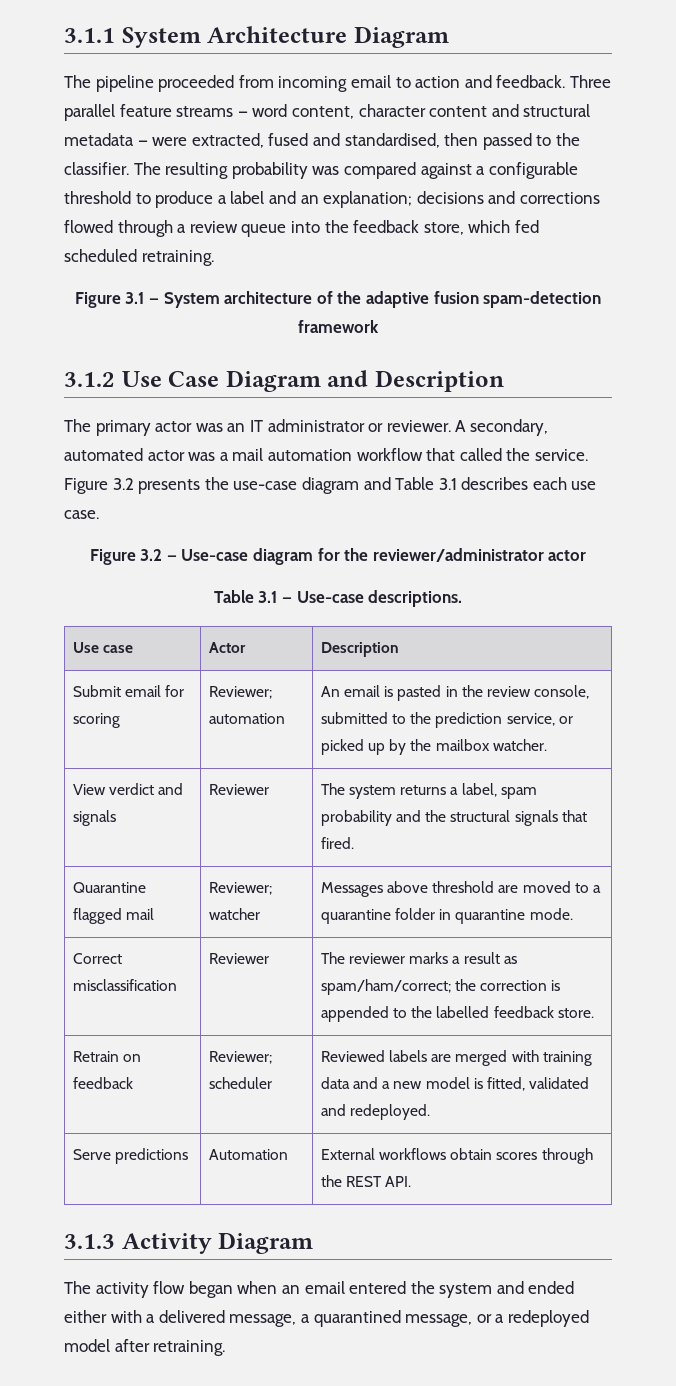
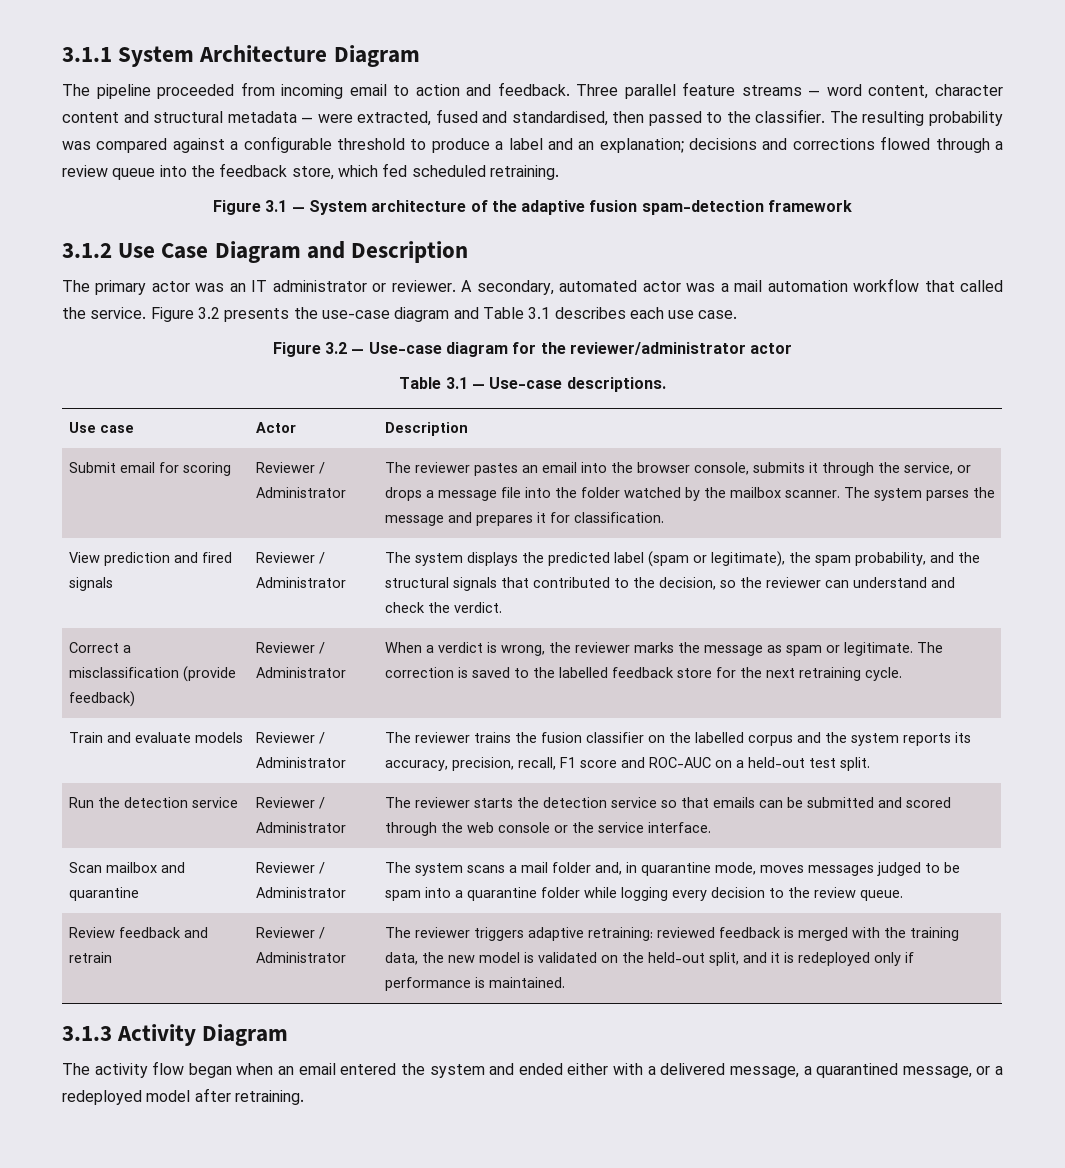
[208,686,272,699] [208,713,285,724] [320,685,590,701] [320,712,573,728] [320,739,547,755] [72,783,184,795] Reviewer; automation | An email is pasted in the review console, submitted to the prediction service, or picked up by the mailbox watcher. // View verdict and -> [255,462,325,474] [255,487,346,498] [384,462,971,476] [384,487,995,501] [384,512,664,526] [68,552,232,566] Reviewer / Administrator | The reviewer pastes an email into the browser console, submits it through the service, or drops a message file into the folder watched by the mailbox scanner. The system parses the message and prepares it for classification. // View prediction and fired
[320,783,537,799] [320,810,392,826] | The system returns a label, spam probability -> [318,552,325,564] [255,577,346,588] [384,551,926,567] / Administrator | The system displays the predicted label (spam or legitimate), the spam probability,
[320,837,354,849] [72,882,146,893] [72,908,154,924] [208,882,272,895] [208,908,260,920] [320,881,601,897] [320,908,573,924] fired. // Quarantine flagged mail | Reviewer; watcher | Messages above threshold are moved to a quarantine folder in quarantine mode. -> [532,577,955,590] [384,602,502,613] contributed to the decision, so the reviewer can understand and check the verdict.
(122, 958) none -> [122,645,131,653] a
[208,953,269,964] [320,952,517,964] [320,979,476,995] | Reviewer | The reviewer marks a result as spam/ham/correct; the -> [182,666,236,682] [68,691,135,707] [255,642,325,654] [255,667,346,678] [384,642,943,656] (provide feedback) | Reviewer / Administrator | When a verdict is wrong, the reviewer marks the message as spam or legitimate. The
[320,1006,389,1022] appended -> [471,667,510,678] saved
[557,1008,594,1018] [72,1051,141,1062] [72,1077,133,1089] [208,1051,272,1064] [208,1077,272,1089] [320,1050,592,1066] [320,1077,590,1091] [320,1104,430,1120] [72,1148,188,1164] [208,1149,288,1160] [320,1148,593,1164] [320,1175,412,1187] store. // Retrain on feedback | Reviewer; scheduler | Reviewed labels are merged with training data and a new model is fitted, validated and redeployed. // Serve predictions | Automation | External workflows obtain scores through the REST API. -> [676,667,902,681] [68,732,243,743] [255,732,325,744] [255,757,346,768] [384,732,971,746] [384,757,870,771] [68,797,238,808] [255,797,325,809] [255,822,346,833] [384,797,951,808] [384,822,711,836] [68,862,185,873] [68,887,139,901] [255,862,325,874] [255,887,346,898] [384,862,960,876] [384,887,903,901] [68,927,208,938] [68,952,112,963] [255,927,325,939] [255,952,346,963] [384,927,959,941] [384,952,914,966] [384,977,565,991] store for the next retraining cycle. // Train and evaluate models | Reviewer / Administrator | The reviewer trains the fusion classifier on the labelled corpus and the system reports its accuracy, precision, recall, F1 score and ROC-AUC on a held-out test split. // Run the detection service | Reviewer / Administrator | The reviewer starts the detection service so that emails can be submitted and scored through the web console or the service interface. // Scan mailbox and quarantine | Reviewer / Administrator | The system scans a mail folder and, in quarantine mode, moves messages judged to be spam into a quarantine folder while logging every decision to the review queue. // Review feedback and retrain | Reviewer / Administrator | The reviewer triggers adaptive retraining: reviewed feedback is merged with the training data, the new model is validated on the held-out split, and it is redeployed only if performance is maintained.

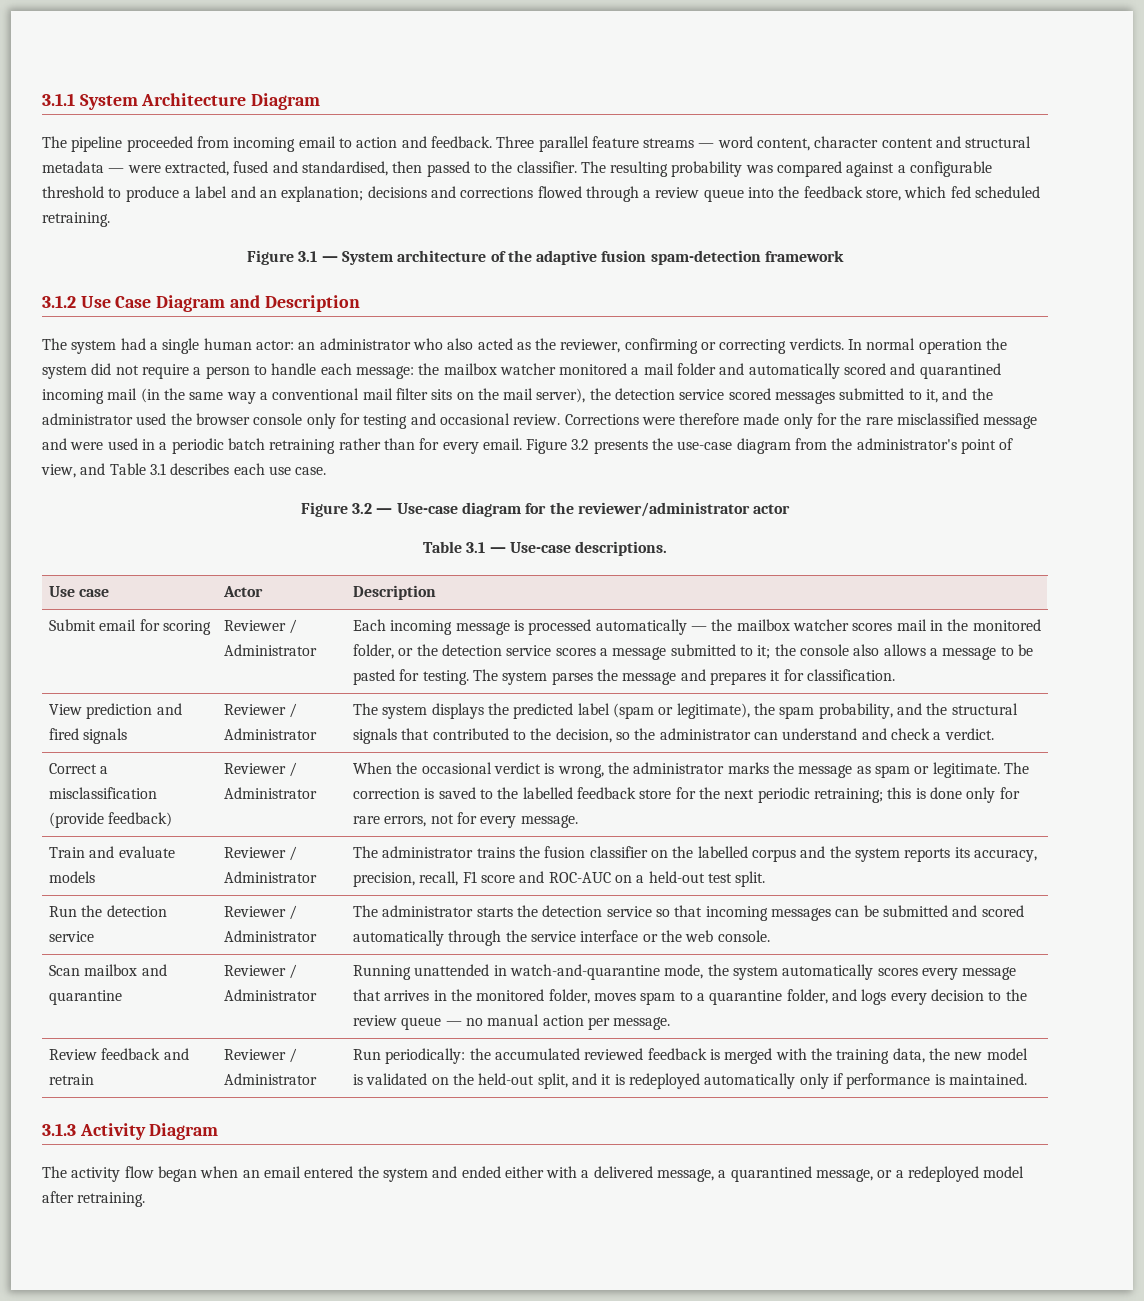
[95,278,1004,295] [62,307,147,319] primary actor was an IT administrator or reviewer. A secondary, automated actor was a mail automation workflow that called the service. -> [71,338,1008,354] [42,363,1001,379] [42,388,993,404] [42,413,1038,429] [42,438,522,454] system had a single human actor: an administrator who also acted as the reviewer, confirming or correcting verdicts. In normal operation the system did not require a person to handle each message: the mailbox watcher monitored a mail folder and automatically scored and quarantined incoming mail (in the same way a conventional mail filter sits on the mail server), the detection service scored messages submitted to it, and the administrator used the browser console only for testing and occasional review. Corrections were therefore made only for the rare misclassified message and were used in a periodic batch retraining rather than for every email.
(450, 314) none -> [795,438,1014,454] [41,464,76,478] from the administrator's point of view,
[384,462,971,476] [384,487,840,501] The reviewer pastes an email into the browser console, submits it through the service, or drops a message file into the folder watched by the mailbox scanner. -> [353,619,1041,635] [353,644,1033,660] [353,669,469,685] Each incoming message is processed automatically — the mailbox watcher scores mail in the monitored folder, or the detection service scores a message submitted to it; the console also allows a message to be pasted for testing.
[765,577,821,588] reviewer -> [659,728,751,740] administrator
[427,602,450,613] the -> [933,732,942,740] a
[425,645,434,653] a -> [396,762,492,774] the occasional
[574,642,630,653] reviewer -> [633,762,725,774] administrator
[798,667,902,681] retraining cycle. -> [757,787,1020,803] [353,812,578,828] periodic retraining; this is done only for rare errors, not for every message.
[414,732,470,743] reviewer -> [382,846,474,858] administrator
[414,797,470,808] reviewer -> [382,905,474,917] administrator
[712,797,755,808] emails -> [705,906,832,921] incoming messages
[384,822,711,836] through the web console or the service interface. -> [353,930,770,946] automatically through the service interface or the web console.
[384,862,960,876] [384,887,668,901] The system scans a mail folder and, in quarantine mode, moves messages judged to be spam into a quarantine folder while logging -> [353,964,1017,980] [353,989,887,1005] Running unattended in watch-and-quarantine mode, the system automatically scores every message that arrives in the monitored folder, moves spam to a quarantine folder, and logs
[859,890,903,901] queue. -> [401,1014,671,1030] queue — no manual action per message.
[384,927,653,941] The reviewer triggers adaptive retraining: -> [353,1048,581,1064] Run periodically: the accumulated
(870, 959) none -> [704,1073,796,1089] automatically

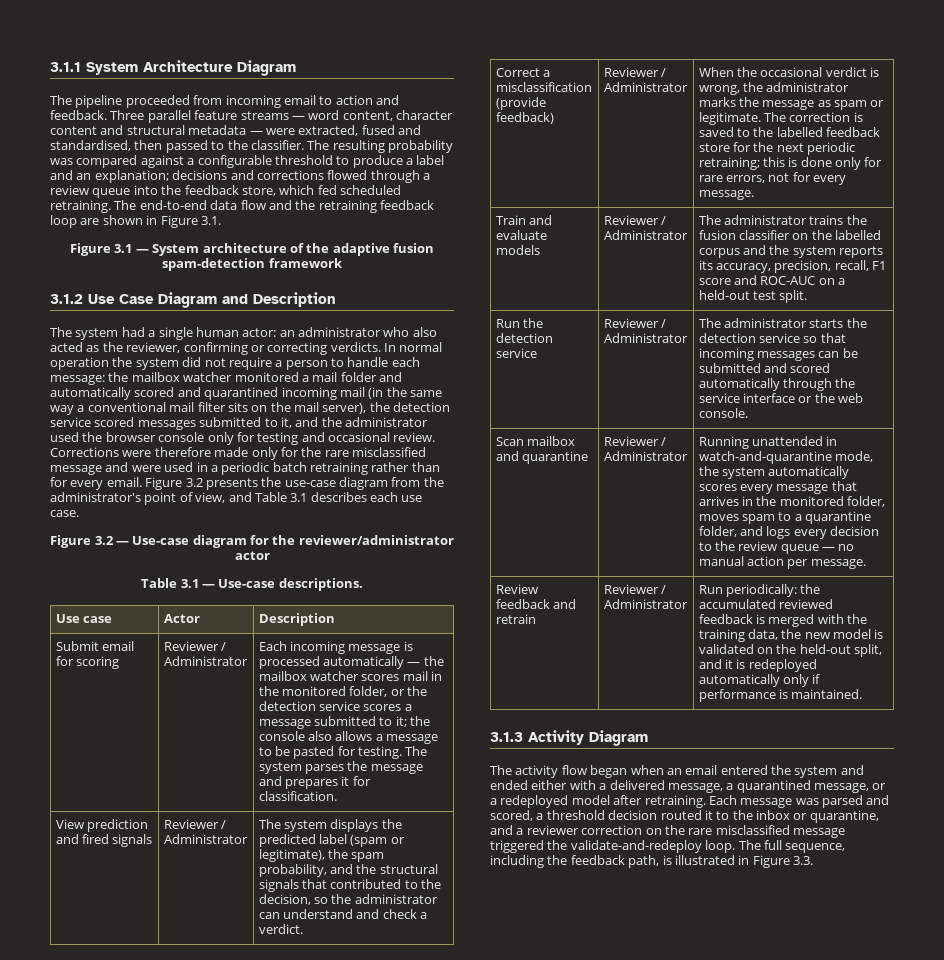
(110, 219) none -> [114,200,434,213] [50,215,221,228] The end-to-end data flow and the retraining feedback loop are shown in Figure 3.1.
(146, 1199) none -> [708,795,890,808] [490,810,879,823] [490,825,845,838] [490,840,846,853] [490,855,813,868] Each message was parsed and scored, a threshold decision routed it to the inbox or quarantine, and a reviewer correction on the rare misclassified message triggered the validate-and-redeploy loop. The full sequence, including the feedback path, is illustrated in Figure 3.3.

